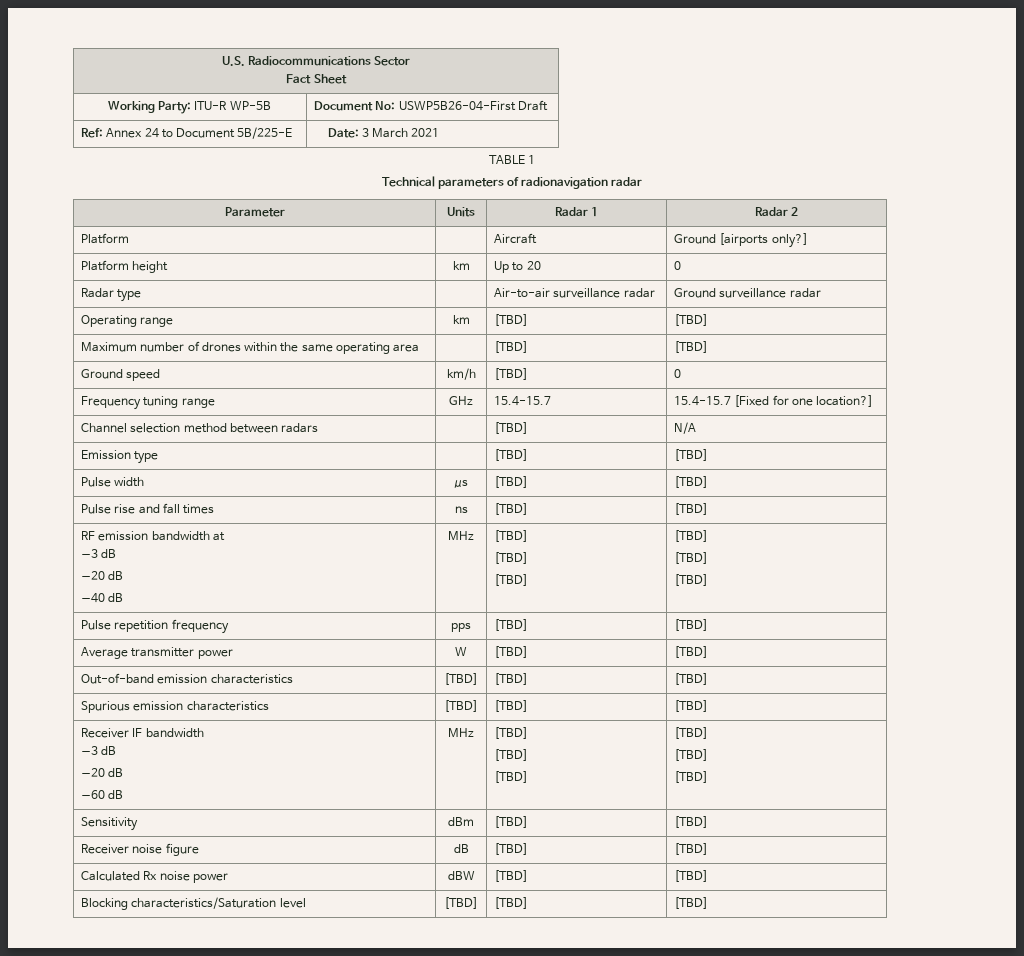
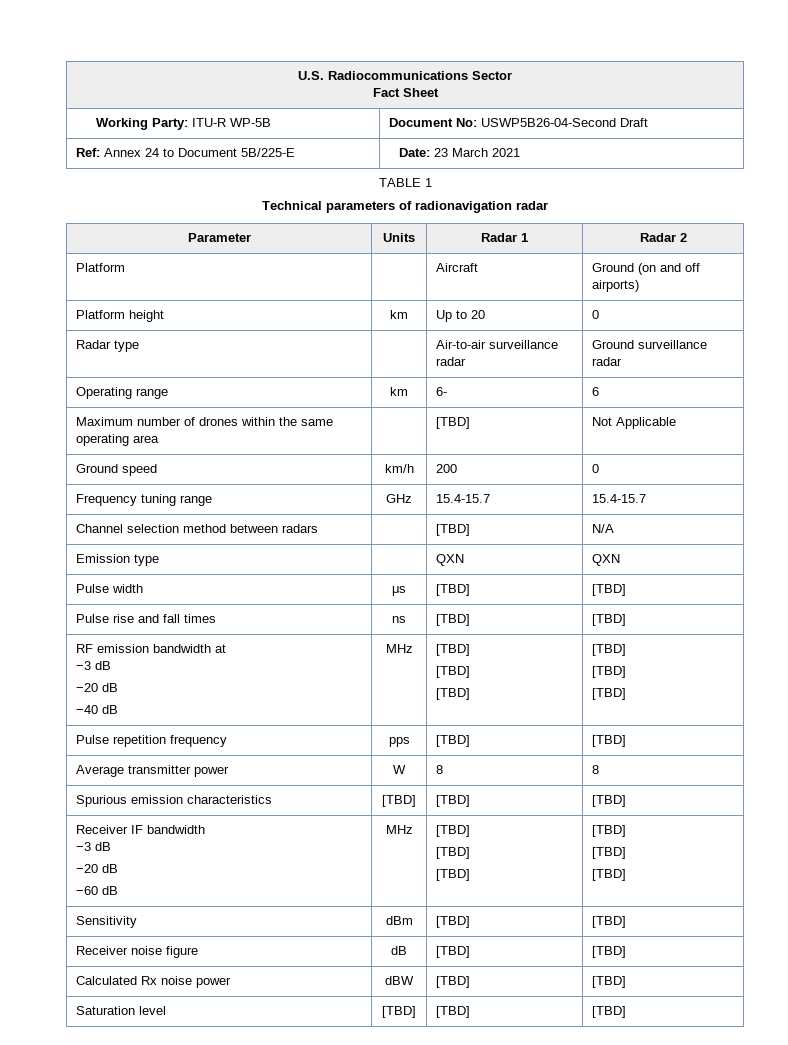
[398,101,516,111] USWP5B26-04-First -> [480,118,616,127] USWP5B26-04-Second
[361,128,369,137] 3 -> [433,148,448,157] 23
[719,233,808,248] [airports only?] -> [637,263,700,275] [591,280,639,292] (on and off airports)
[494,314,529,326] [674,314,709,326] [TBD] | [TBD] -> [435,387,447,396] [591,387,599,396] 6- | 6
[674,341,709,353] [TBD] -> [591,417,676,429] Not Applicable
[494,368,529,380] [TBD] -> [435,464,457,473] 200
[734,395,874,407] [Fixed for one location?] -> (646, 498) none
[494,449,529,461] [674,449,709,461] [TBD] | [TBD] -> [435,554,464,566] [591,554,620,566] QXN | QXN
[494,646,529,658] [674,646,709,658] [81,673,293,684] [444,673,478,685] [494,673,529,685] [674,673,709,685] [TBD] | [TBD] // Out-of-band emission characteristics | [TBD] | [TBD] | [TBD] -> [435,765,443,774] [591,765,599,774] 8 | 8
[81,897,277,910] Blocking characteristics/Saturation -> [75,1006,135,1015] Saturation

